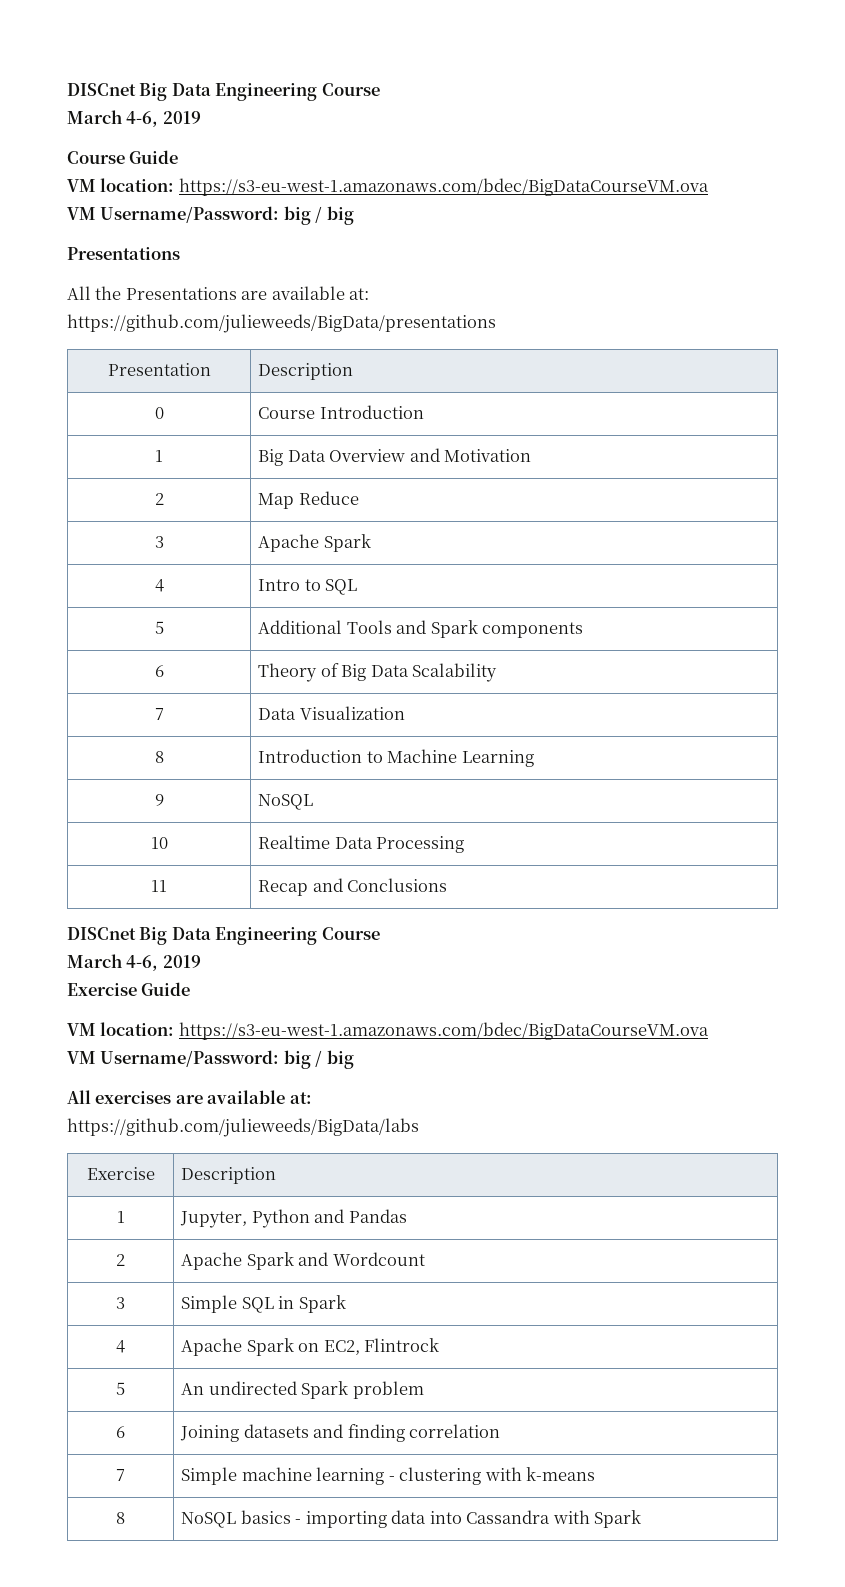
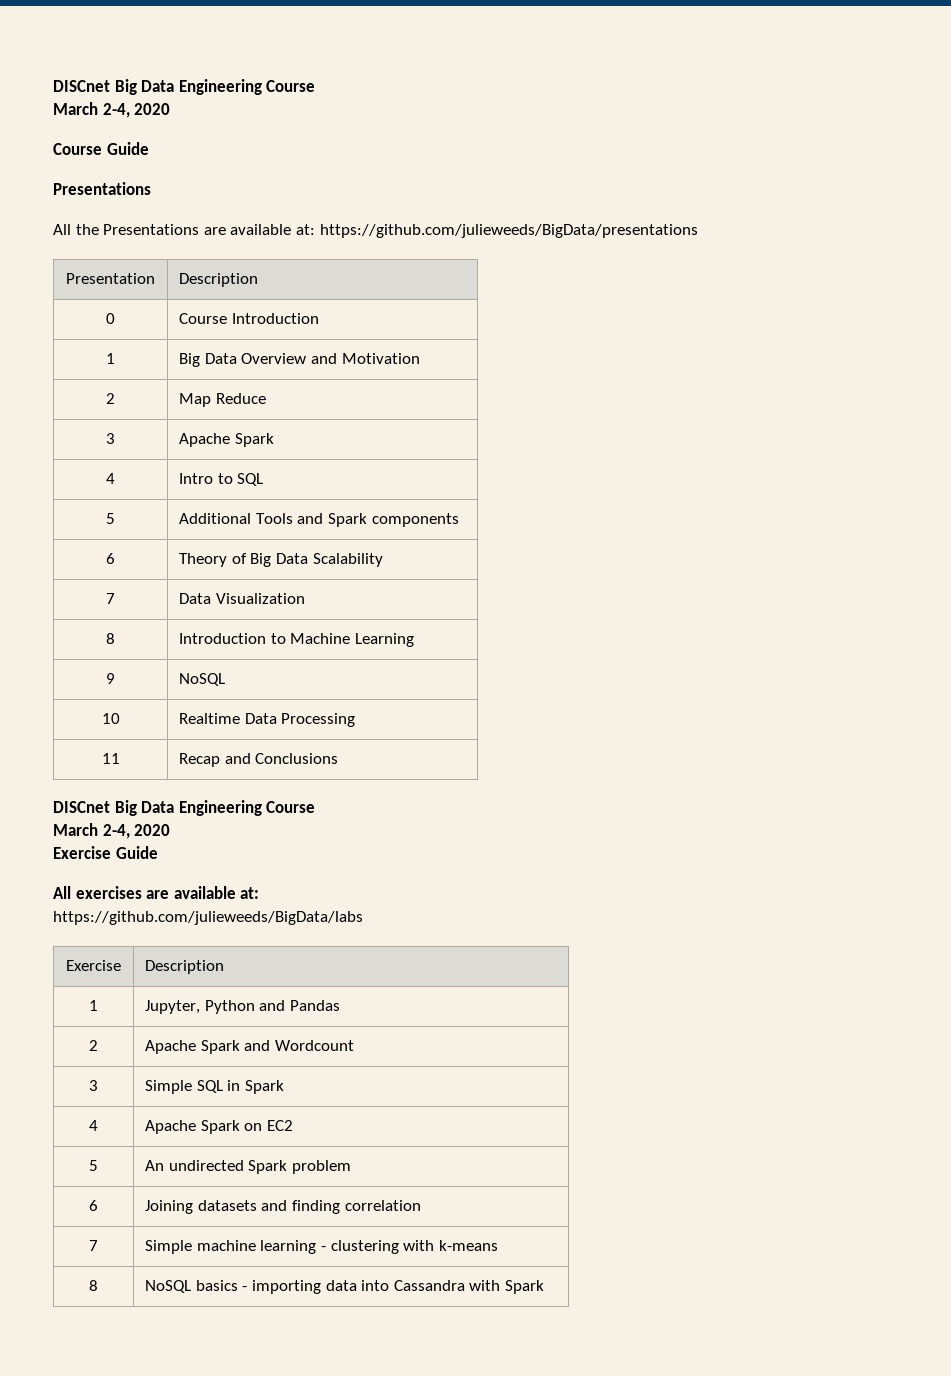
[67,83,380,101] [67,110,201,127] DISCnet Big Data Engineering Course // March 4-6, 2019 -> [53,79,316,95] [53,102,171,118] DISCnet Big Data Engineering Course // March 2-4, 2020
[67,178,709,196] [67,206,354,225] // VM location: https://s3-eu-west-1.amazonaws.com/bdec/BigDataCourseVM.ova // VM Username/Password: big / big -> (149, 148) none
[126,955,201,971] 4-6, 2019 -> [102,824,171,839] 2-4, 2020
[67,1022,709,1040] [67,1050,354,1069] // VM location: https://s3-eu-west-1.amazonaws.com/bdec/BigDataCourseVM.ova // VM Username/Password: big / big -> (158, 852) none
[323,1338,440,1355] EC2, Flintrock -> [267,1120,294,1131] EC2

